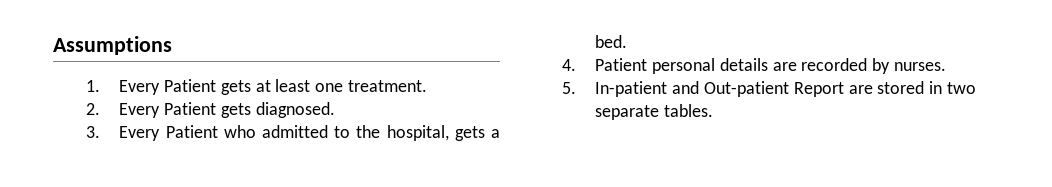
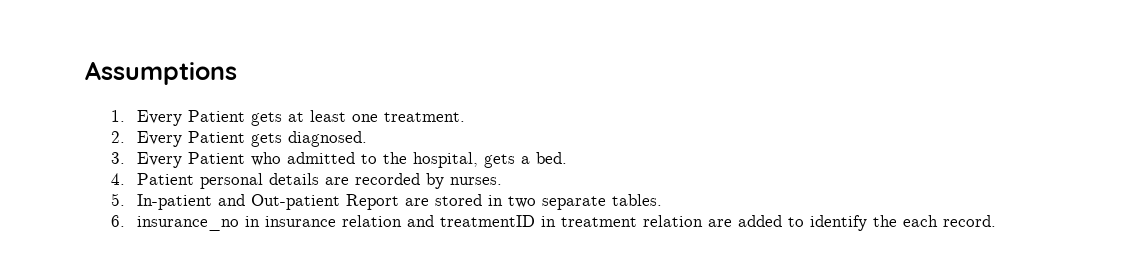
(714, 110) none -> [110,215,996,231] // 6. insurance_no in insurance relation and treatmentID in treatment relation are added to identify the each record.

